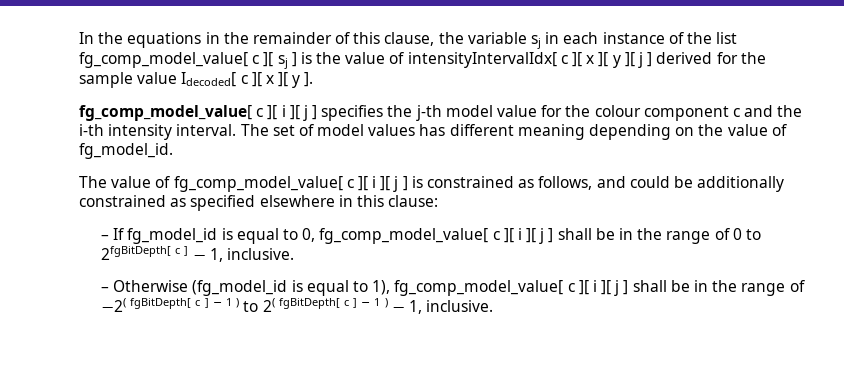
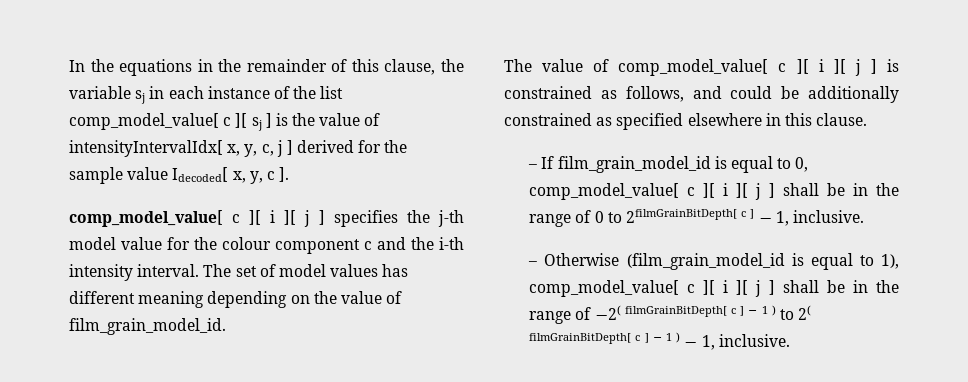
[79,52,248,68] fg_comp_model_value[ -> [69,113,219,130] comp_model_value[
[560,52,635,68] c ][ x ][ y ][ -> [227,144,274,157] x, y, c,
[240,72,301,88] c ][ x ][ y -> [232,171,275,184] x, y, c
[79,105,252,121] fg_comp_model_value[ -> [69,210,223,227] comp_model_value[
[79,143,173,159] fg_model_id. -> [69,318,226,335] film_grain_model_id.
[173,176,343,192] fg_comp_model_value[ -> [618,59,769,76] comp_model_value[
[388,195,439,207] clause: -> [816,113,868,126] clause.
[127,228,218,244] fg_model_id -> [557,156,711,173] film_grain_model_id
[319,228,489,244] fg_comp_model_value[ -> [529,183,680,200] comp_model_value[
[101,246,172,260] 2fgBitDepth[ -> [626,209,738,223] 2filmGrainBitDepth[
[192,280,288,296] (fg_model_id -> [626,253,785,270] (film_grain_model_id
[394,280,564,296] fg_comp_model_value[ -> [529,280,680,297] comp_model_value[
[130,298,192,309] fgBitDepth[ -> [624,306,727,317] filmGrainBitDepth[
[278,298,340,309] fgBitDepth[ -> [529,333,632,344] filmGrainBitDepth[

